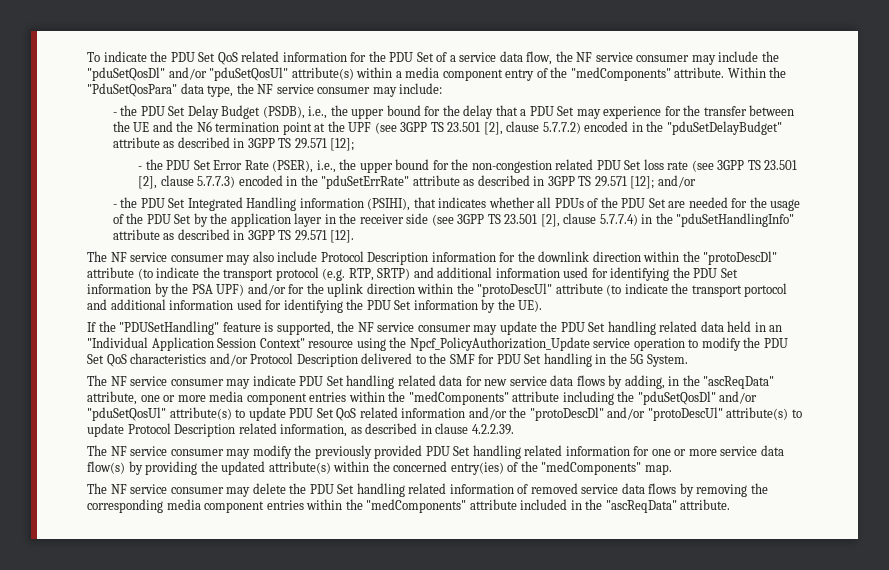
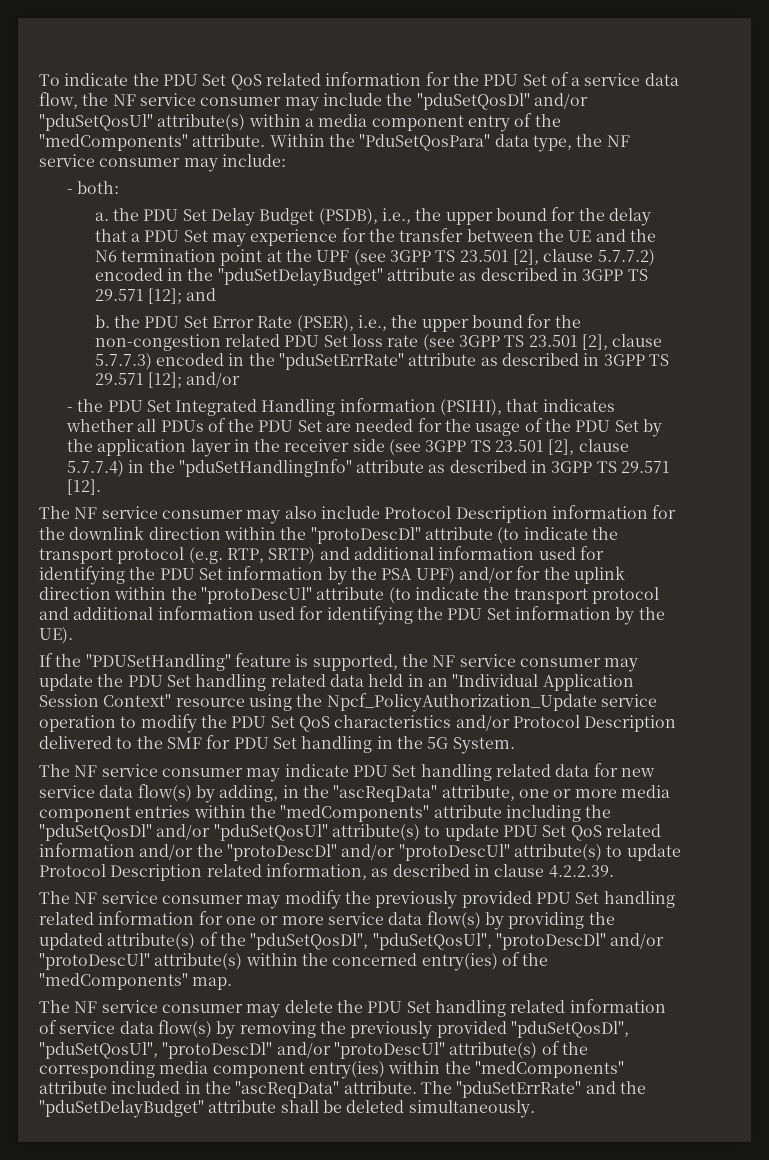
(117, 114) none -> [77,181,120,194] [94,212,109,221] both: // a.
[138,166,143,170] // - -> [186,288,217,301] [94,315,110,328] and // b.
[744,283,788,297] portocol -> [591,587,659,604] protocol
[576,375,605,386] flows -> [137,784,192,802] flow(s)
(331, 467) none -> [199,932,665,950] [39,953,243,970] of the "pduSetQosDl", "pduSetQosUl", "protoDescDl" and/or "protoDescUl" attribute(s)
[530,483,677,494] removed service data flows -> [59,1020,212,1038] service data flow(s)
(768, 488) none -> [350,1021,629,1039] [39,1041,588,1059] previously provided "pduSetQosDl", "pduSetQosUl", "protoDescDl" and/or "protoDescUl" attribute(s) of the
[266,500,304,510] entries -> [308,1061,385,1079] entry(ies)
(731, 504) none -> [420,1081,646,1098] [39,1100,535,1118] The "pduSetErrRate" and the "pduSetDelayBudget" attribute shall be deleted simultaneously.

